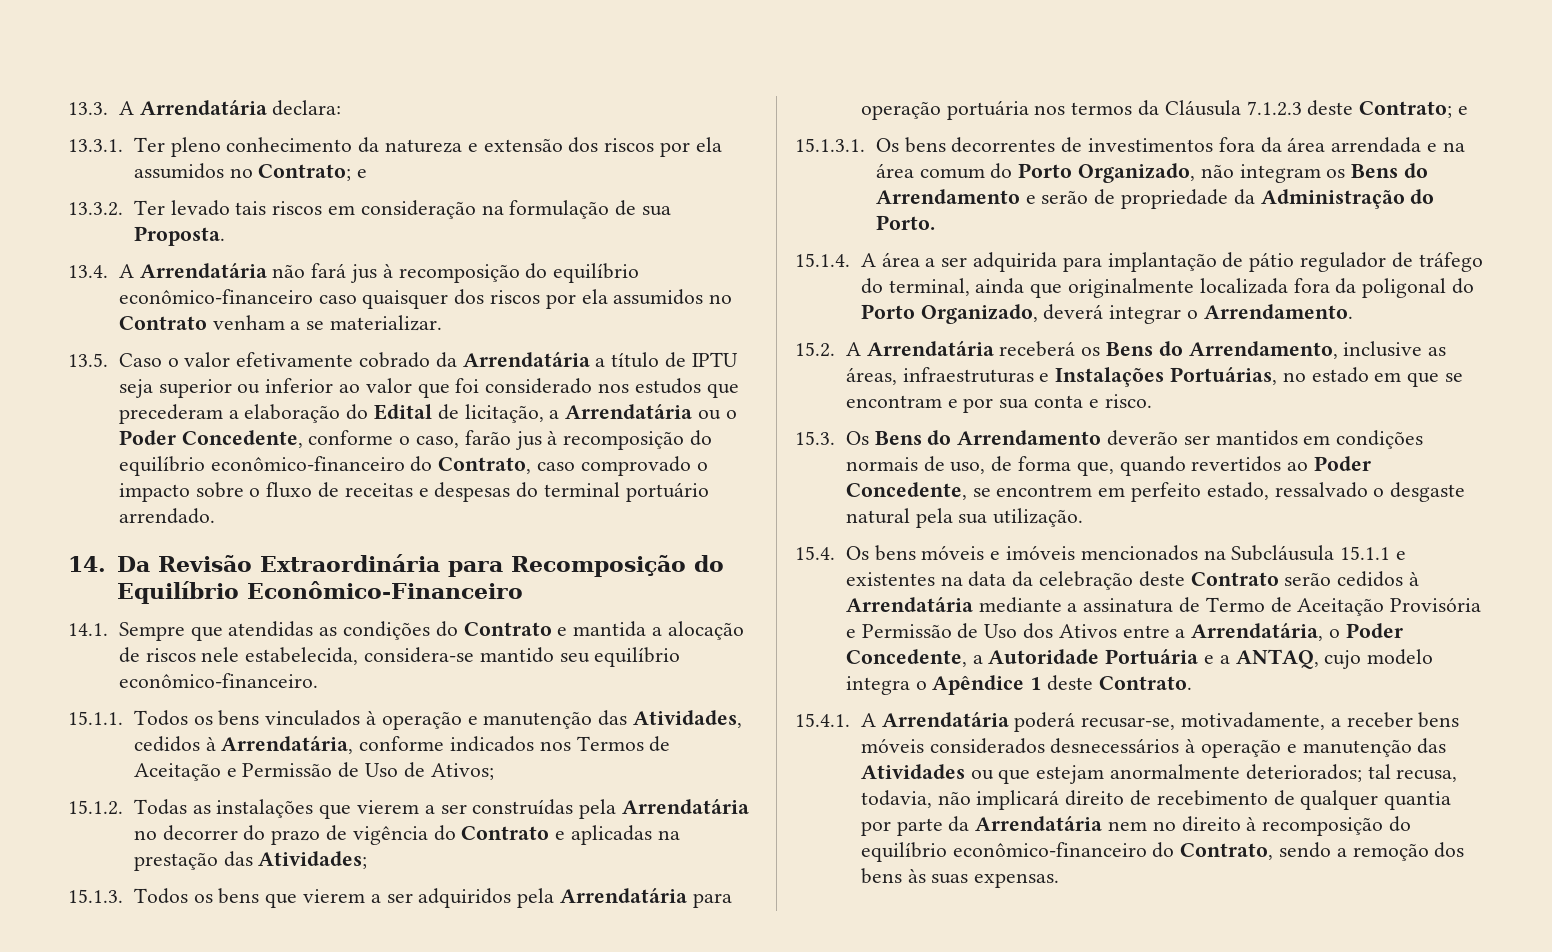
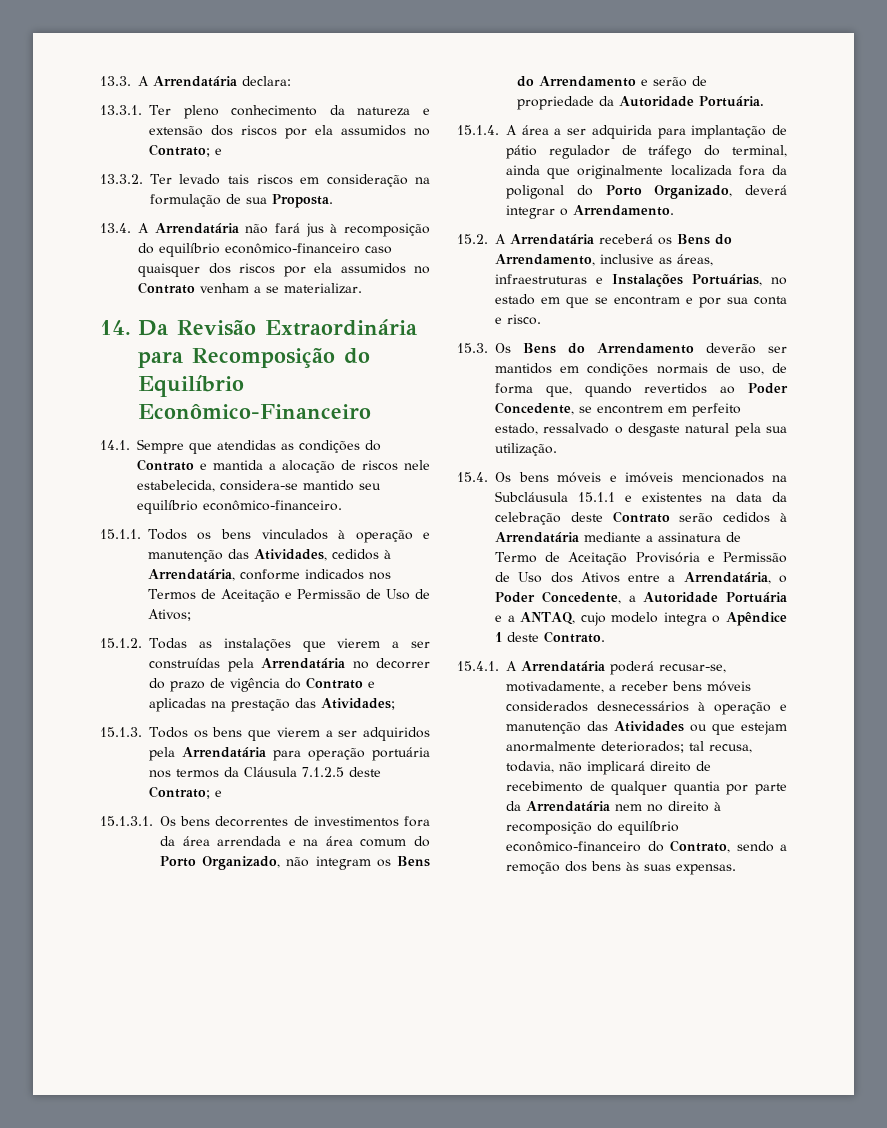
[68,352,738,368] [118,378,739,398] [118,404,737,424] [118,430,712,450] [118,456,708,476] [118,482,709,502] [118,508,215,524] // 13.5. Caso o valor efetivamente cobrado da Arrendatária a título de IPTU seja superior ou inferior ao valor que foi considerado nos estudos que precederam a elaboração do Edital de licitação, a Arrendatária ou o Poder Concedente, conforme o caso, farão jus à recomposição do equilíbrio econômico-financeiro do Contrato, caso comprovado o impacto sobre o fluxo de receitas e despesas do terminal portuário arrendado. -> (362, 288) none
[1246,101,1302,116] 7.1.2.3 -> [302,767,344,777] 7.1.2.5
[1260,189,1435,209] [875,215,935,230] Administração do Porto. -> [619,96,764,107] Autoridade Portuária.

